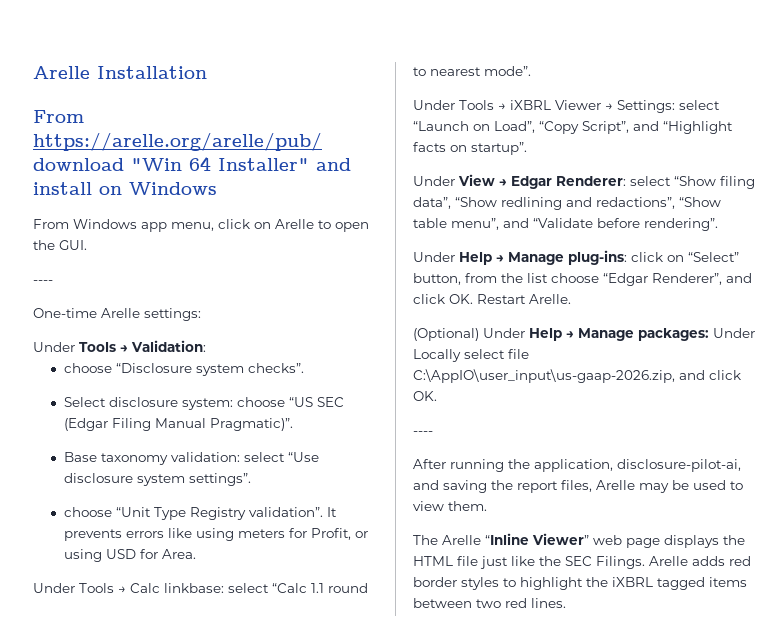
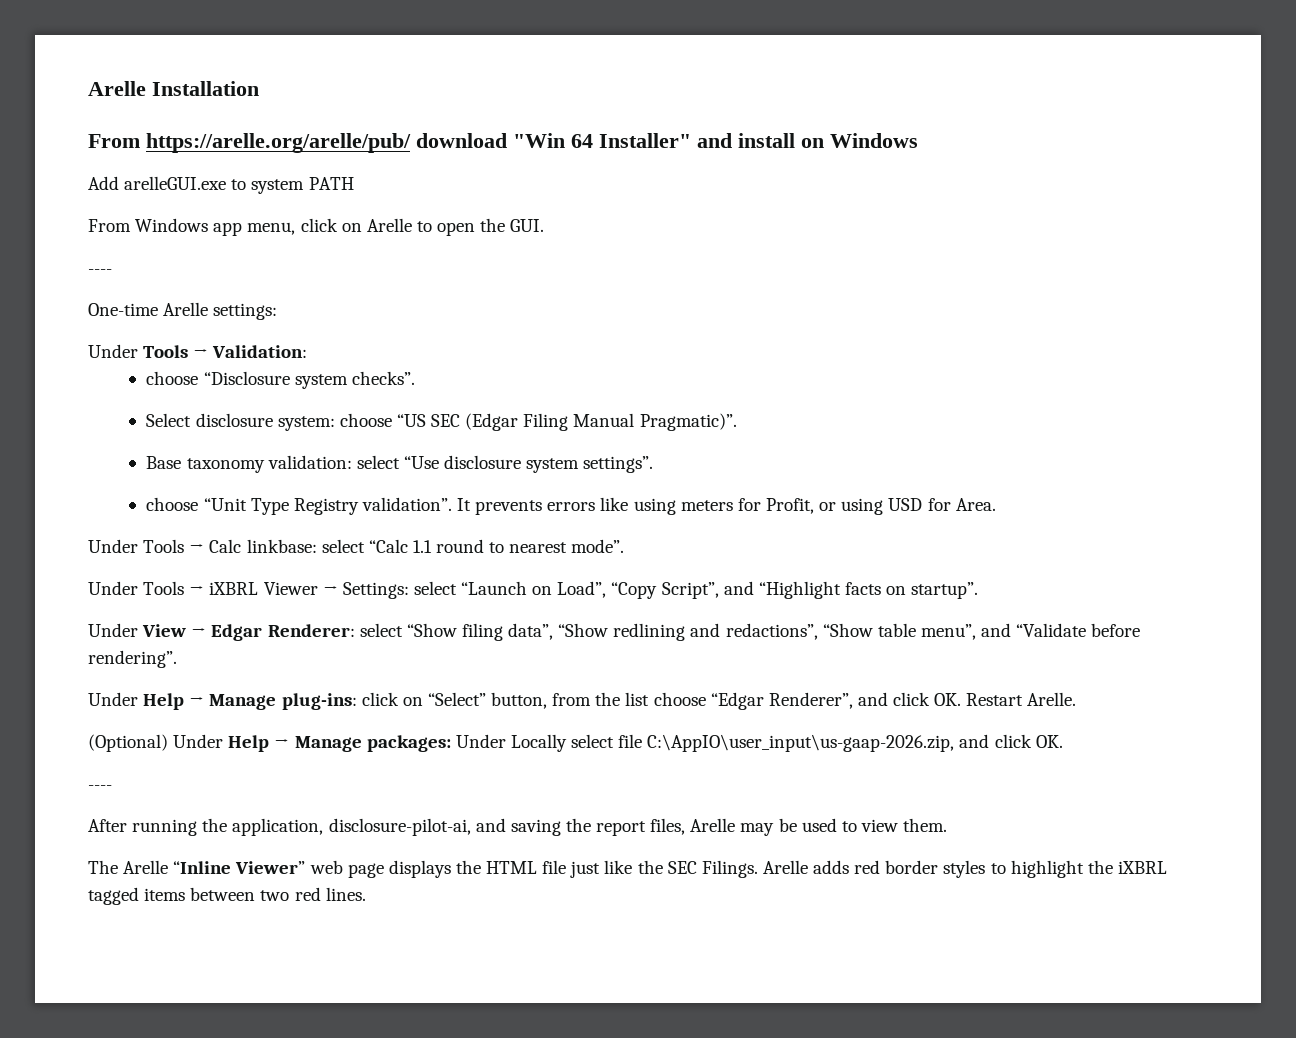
(217, 188) none -> [88,176,354,194] // Add arelleGUI.exe to system PATH

